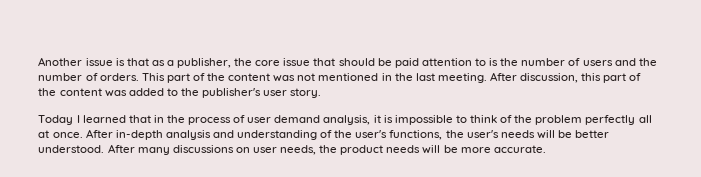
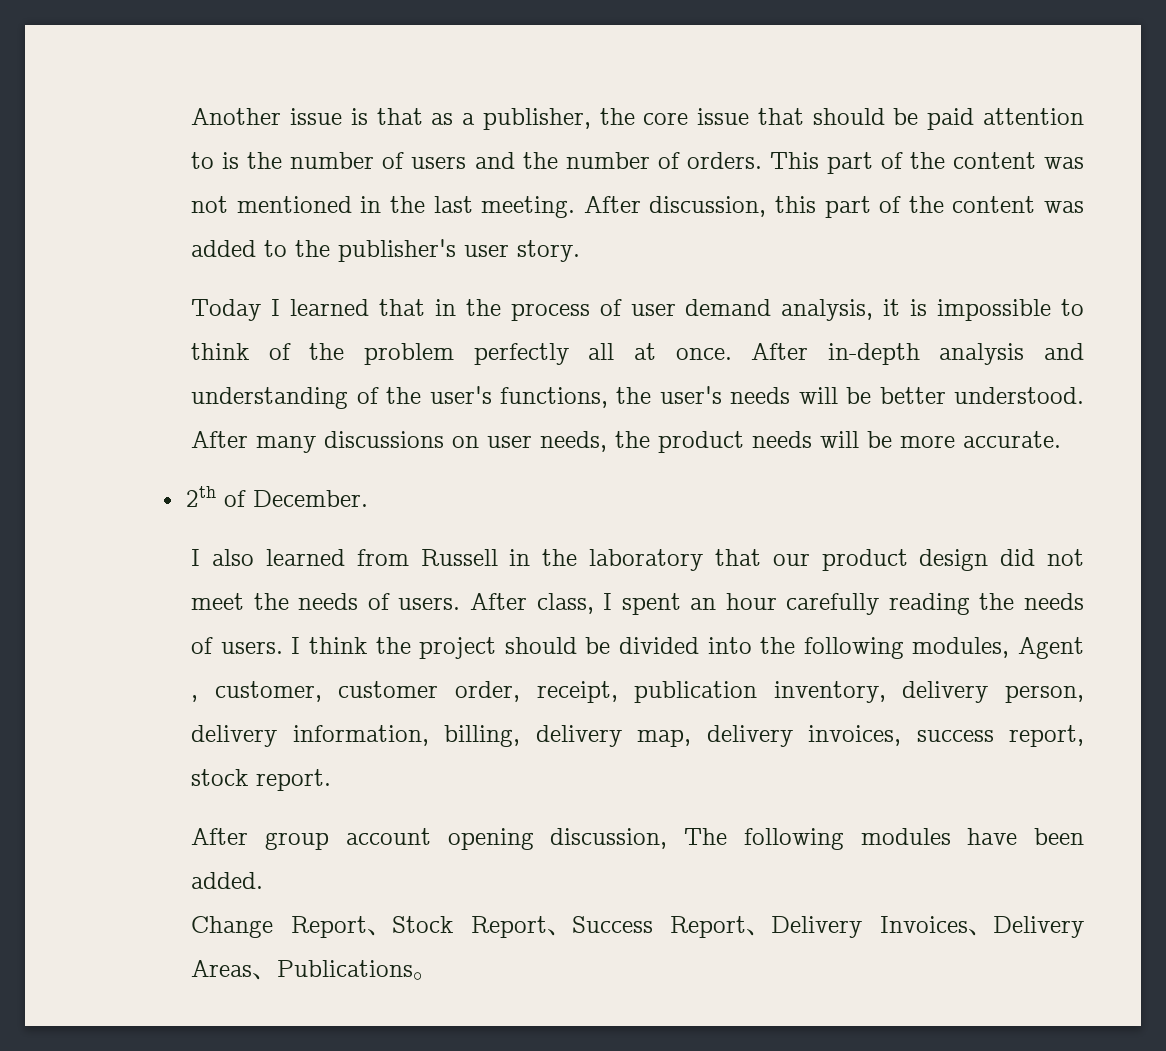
(546, 149) none -> [186,486,369,507] [191,549,1085,571] [191,593,1084,615] [191,637,1084,659] [191,681,1085,703] [191,725,1085,747] [191,769,332,791] [191,828,1084,850] [191,872,264,889] [191,916,1084,938] [191,960,439,980] // 2th of December. // I also learned from Russell in the laboratory that our product design did not meet the needs of users. After class, I spent an hour carefully reading the needs of users. I think the project should be divided into the following modules, Agent , customer, customer order, receipt, publication inventory, delivery person, delivery information, billing, delivery map, delivery invoices, success report, stock report. // After group account opening discussion, The following modules have been added. // Change Report、Stock Report、Success Report、Delivery Invoices、Delivery Areas、Publications。

